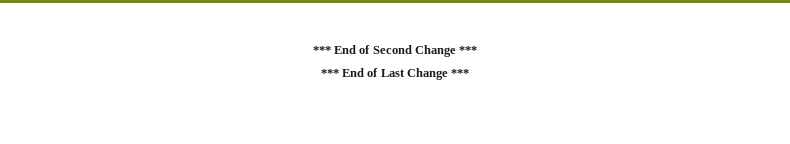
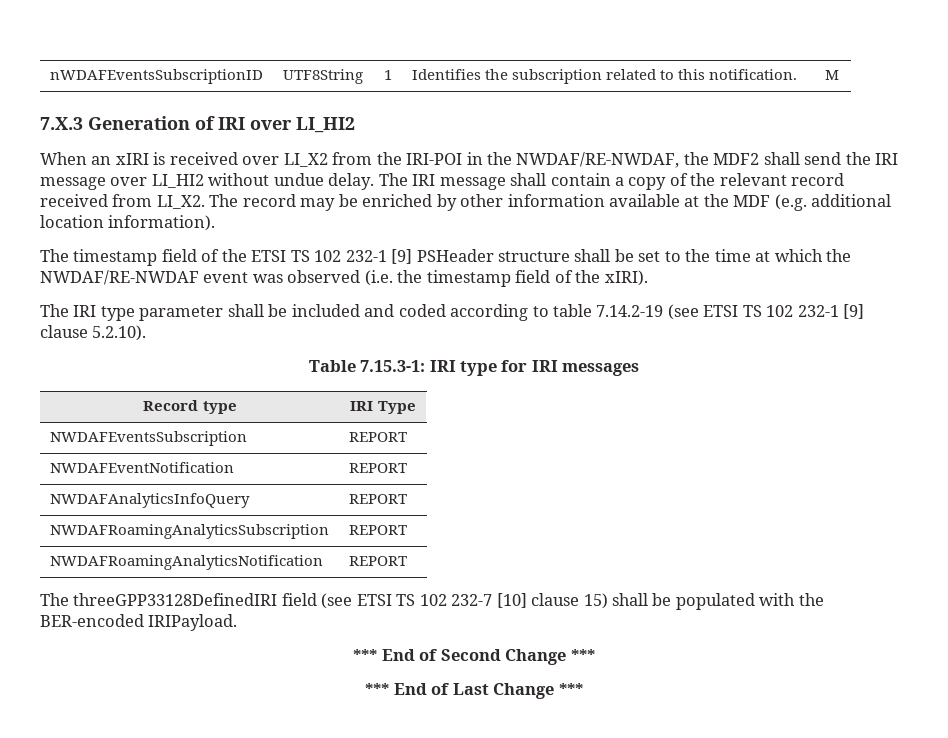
(312, 50) none -> [49,69,263,84] [282,69,363,84] [383,70,392,80] [411,69,798,84] [824,70,839,80] [40,116,355,133] [40,152,899,168] [40,173,845,190] [40,194,892,211] [40,215,216,231] [40,249,852,266] [40,270,648,287] [40,304,865,321] [40,325,147,341] [308,360,640,376] [143,400,237,414] [350,401,416,414] [49,431,247,446] [348,432,407,442] [49,462,234,473] [348,463,407,473] [49,493,250,508] [348,494,407,504] [49,524,329,539] [348,525,407,535] [49,555,323,570] [348,556,407,566] [40,593,824,610] [40,614,238,631] nWDAFEventsSubscriptionID | UTF8String | 1 | Identifies the subscription related to this notification. | M // 7.X.3 Generation of IRI over LI_HI2 // When an xIRI is received over LI_X2 from the IRI-POI in the NWDAF/RE-NWDAF, the MDF2 shall send the IRI message over LI_HI2 without undue delay. The IRI message shall contain a copy of the relevant record received from LI_X2. The record may be enriched by other information available at the MDF (e.g. additional location information). // The timestamp field of the ETSI TS 102 232-1 [9] PSHeader structure shall be set to the time at which the NWDAF/RE-NWDAF event was observed (i.e. the timestamp field of the xIRI). // The IRI type parameter shall be included and coded according to table 7.14.2-19 (see ETSI TS 102 232-1 [9] clause 5.2.10). // Table 7.15.3-1: IRI type for IRI messages // Record type | IRI Type // NWDAFEventsSubscription | REPORT // NWDAFEventNotification | REPORT // NWDAFAnalyticsInfoQuery | REPORT // NWDAFRoamingAnalyticsSubscription | REPORT // NWDAFRoamingAnalyticsNotification | REPORT // The threeGPP33128DefinedIRI field (see ETSI TS 102 232-7 [10] clause 15) shall be populated with the BER-encoded IRIPayload. //

